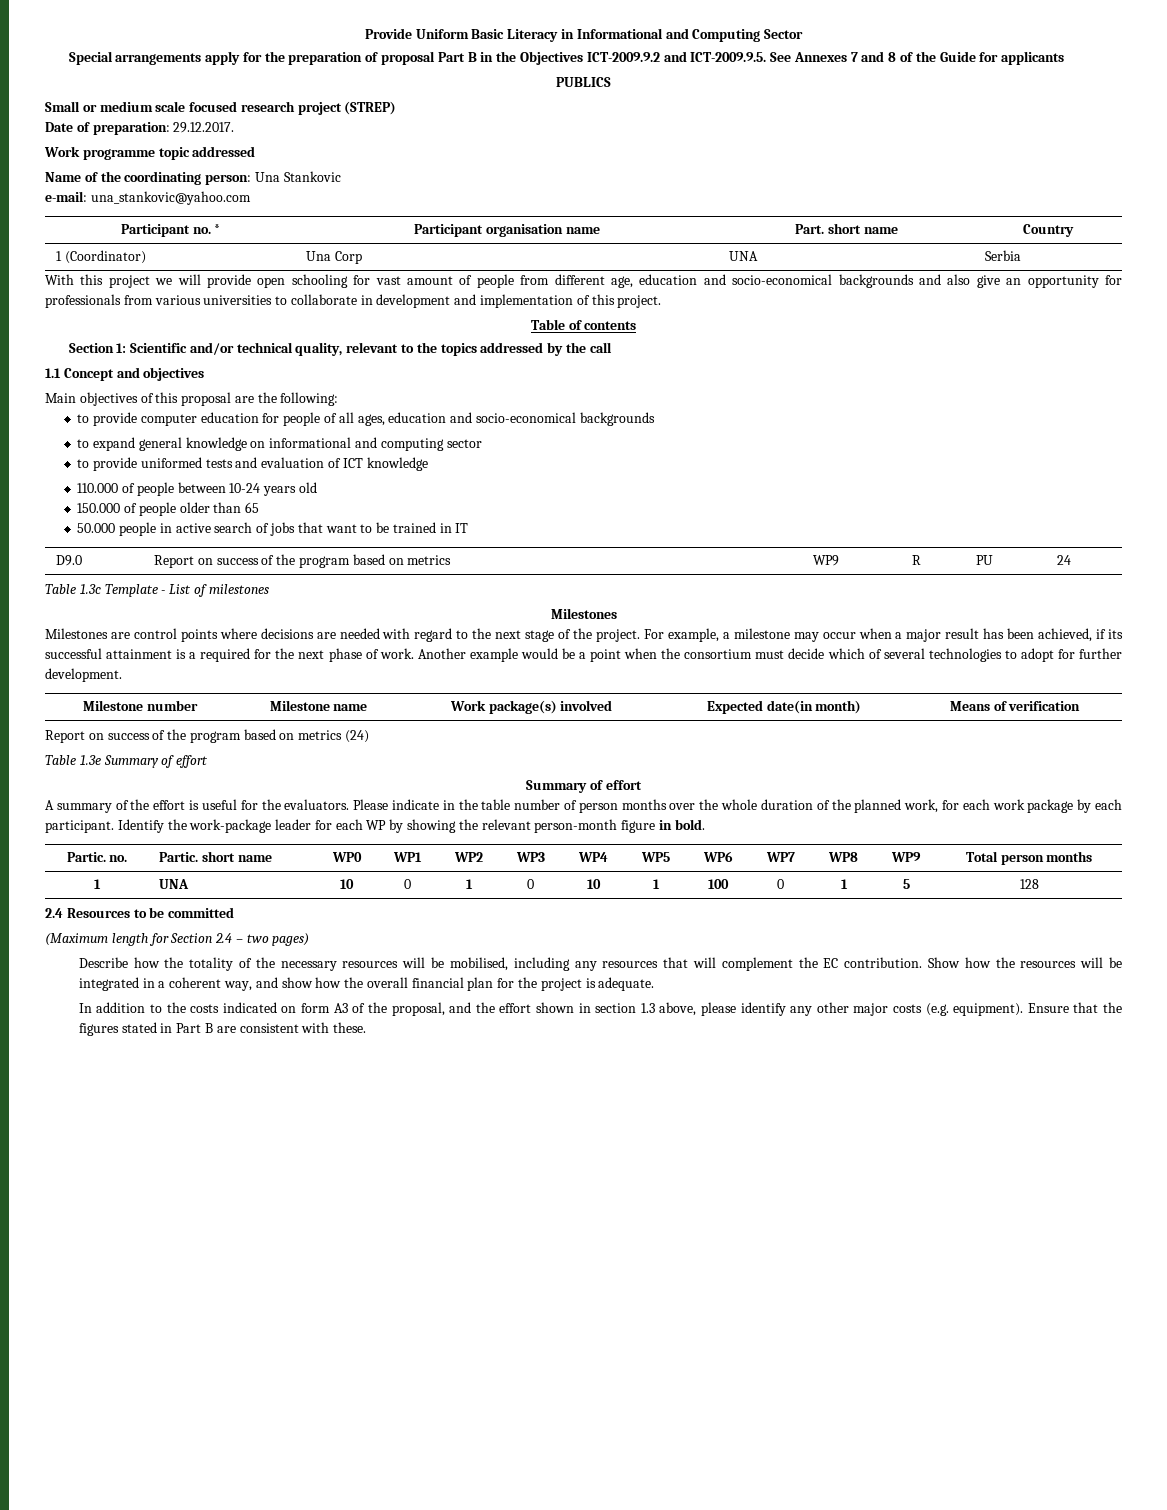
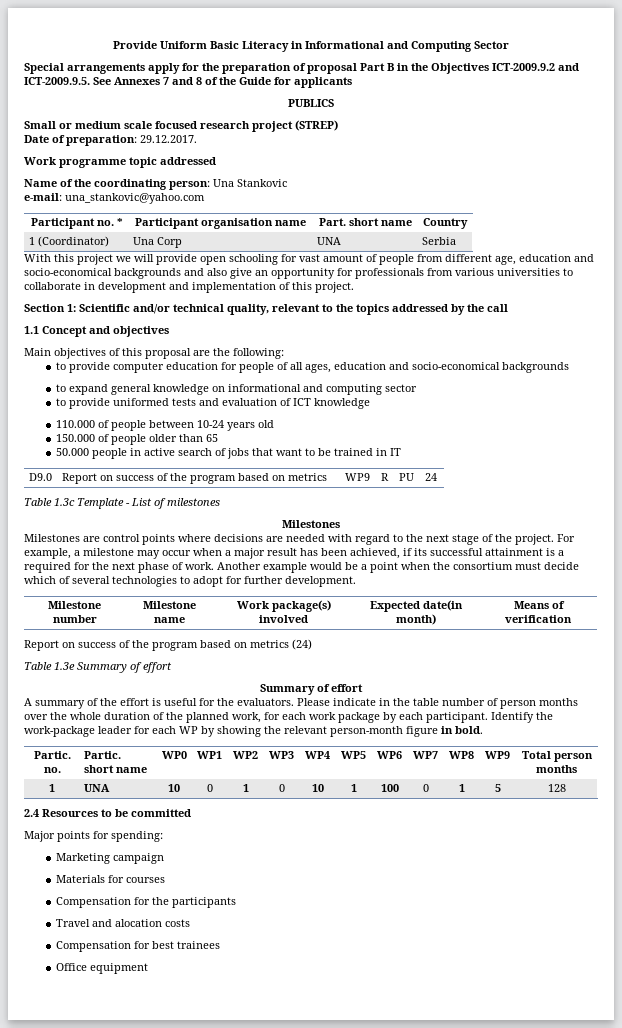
[530,319,637,330] // Table of contents -> (354, 287) none
[45,933,310,946] [78,957,1123,971] [78,977,655,991] [78,1002,1122,1016] [78,1022,367,1036] (Maximum length for Section 2.4 – two pages) // Describe how the totality of the necessary resources will be mobilised, including any resources that will complement the EC contribution. Show how the resources will be integrated in a coherent way, and show how the overall financial plan for the project is adequate. // In addition to the costs indicated on form A3 of the proposal, and the effort shown in section 1.3 above, please identify any other major costs (e.g. equipment). Ensure that the figures stated in Part B are consistent with these. -> [24,831,163,842] [56,853,165,864] [56,875,166,883] [56,897,237,908] [56,919,191,927] [56,941,221,952] [56,963,149,974] Major points for spending: // Marketing campaign // Materials for courses // Compensation for the participants // Travel and alocation costs // Compensation for best trainees // Office equipment

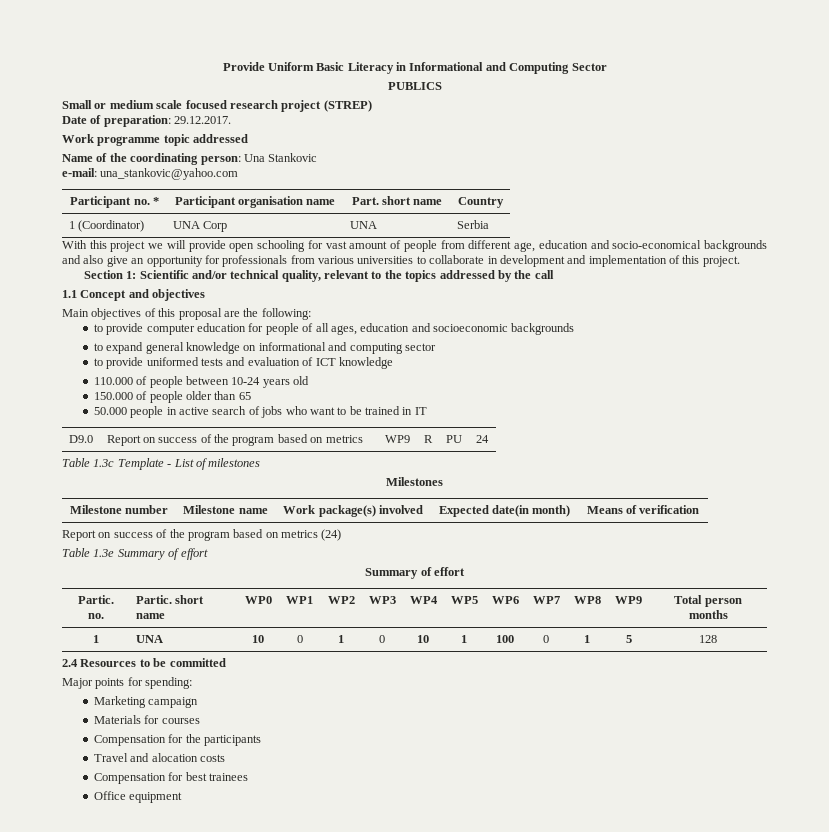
[24,63,579,74] [24,77,352,88] // Special arrangements apply for the preparation of proposal Part B in the Objectives ICT-2009.9.2 and ICT-2009.9.5. See Annexes 7 and 8 of the Guide for applicants -> (607, 67) none
[132,237,154,245] Una -> [172,221,200,229] UNA
[412,362,501,370] socio-economical -> [433,324,509,332] socioeconomic
[252,448,274,456] that -> [285,406,307,415] who
[24,534,575,545] [24,548,564,559] [24,562,579,573] [24,576,356,587] // Milestones are control points where decisions are needed with regard to the next stage of the project. For example, a milestone may occur when a major result has been achieved, if its successful attainment is a required for the next phase of work. Another example would be a point when the consortium must decide which of several technologies to adopt for further development. -> (443, 481) none
[24,698,578,709] [24,712,553,723] [24,726,483,737] // A summary of the effort is useful for the evaluators. Please indicate in the table number of person months over the whole duration of the planned work, for each work package by each participant. Identify the work-package leader for each WP by showing the relevant person-month figure in bold. -> (465, 571) none

